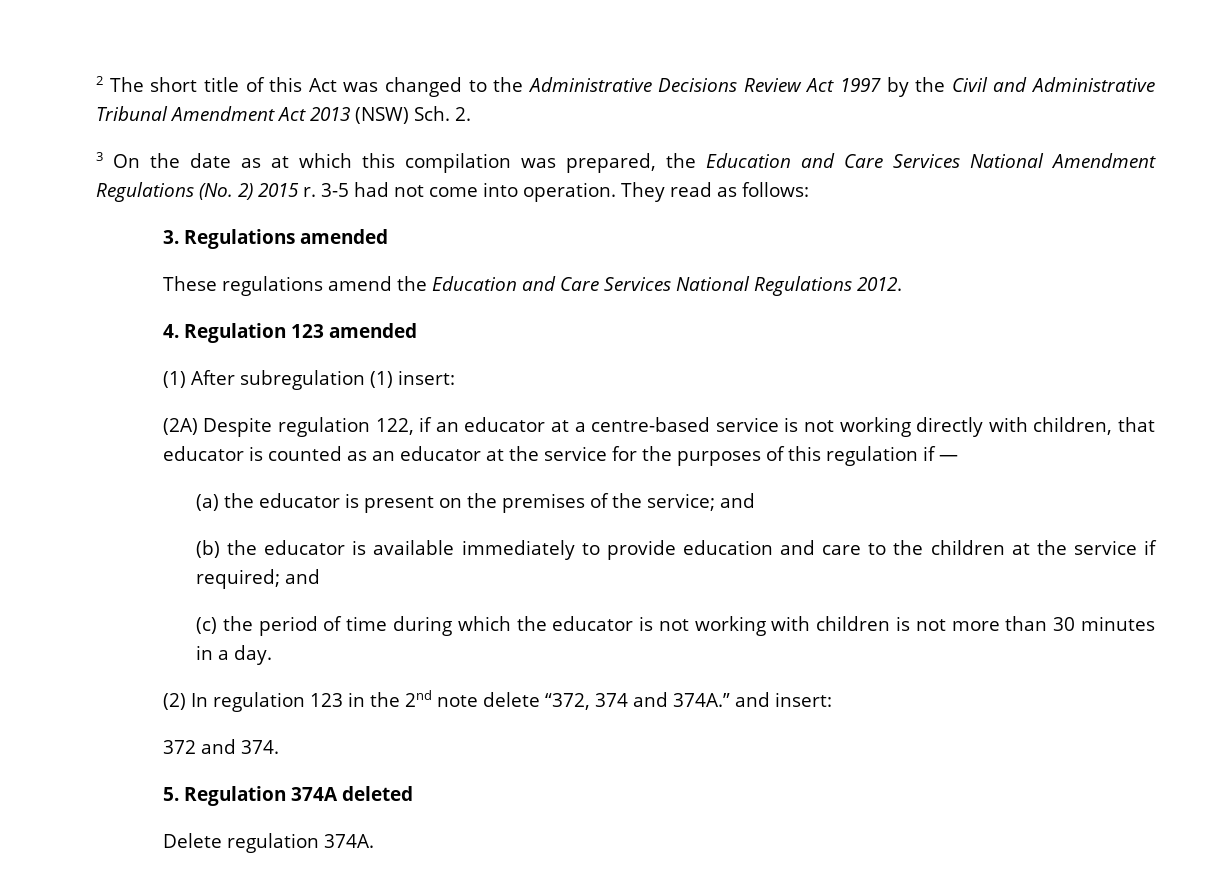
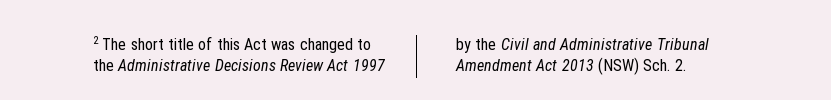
[96,152,1157,173] [96,182,810,202] [162,229,388,249] [162,276,902,296] [162,323,417,343] [162,370,455,390] [162,417,1155,437] [162,446,958,466] [196,493,756,513] [196,540,1158,560] [196,569,321,589] [196,616,1155,636] [196,645,273,665] [162,690,832,712] [162,739,279,754] [162,786,413,806] [162,833,374,853] // 3 On the date as at which this compilation was prepared, the Education and Care Services National Amendment Regulations (No. 2) 2015 r. 3-5 had not come into operation. They read as follows: // 3. Regulations amended // These regulations amend the Education and Care Services National Regulations 2012. // 4. Regulation 123 amended // (1) After subregulation (1) insert: // (2A) Despite regulation 122, if an educator at a centre-based service is not working directly with children, that educator is counted as an educator at the service for the purposes of this regulation if — // (a) the educator is present on the premises of the service; and // (b) the educator is available immediately to provide education and care to the children at the service if required; and // (c) the period of time during which the educator is not working with children is not more than 30 minutes in a day. // (2) In regulation 123 in the 2nd note delete “372, 374 and 374A.” and insert: // 372 and 374. // 5. Regulation 374A deleted // Delete regulation 374A. -> (686, 65) none

